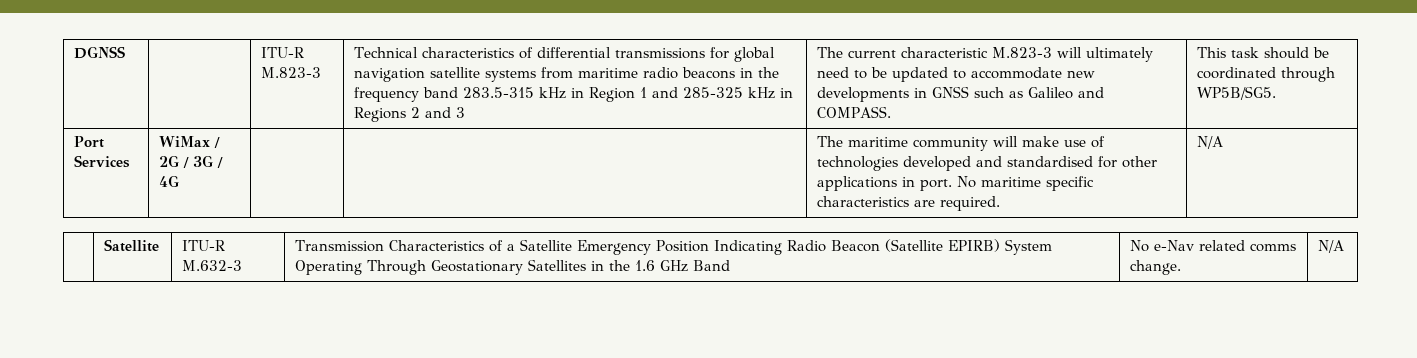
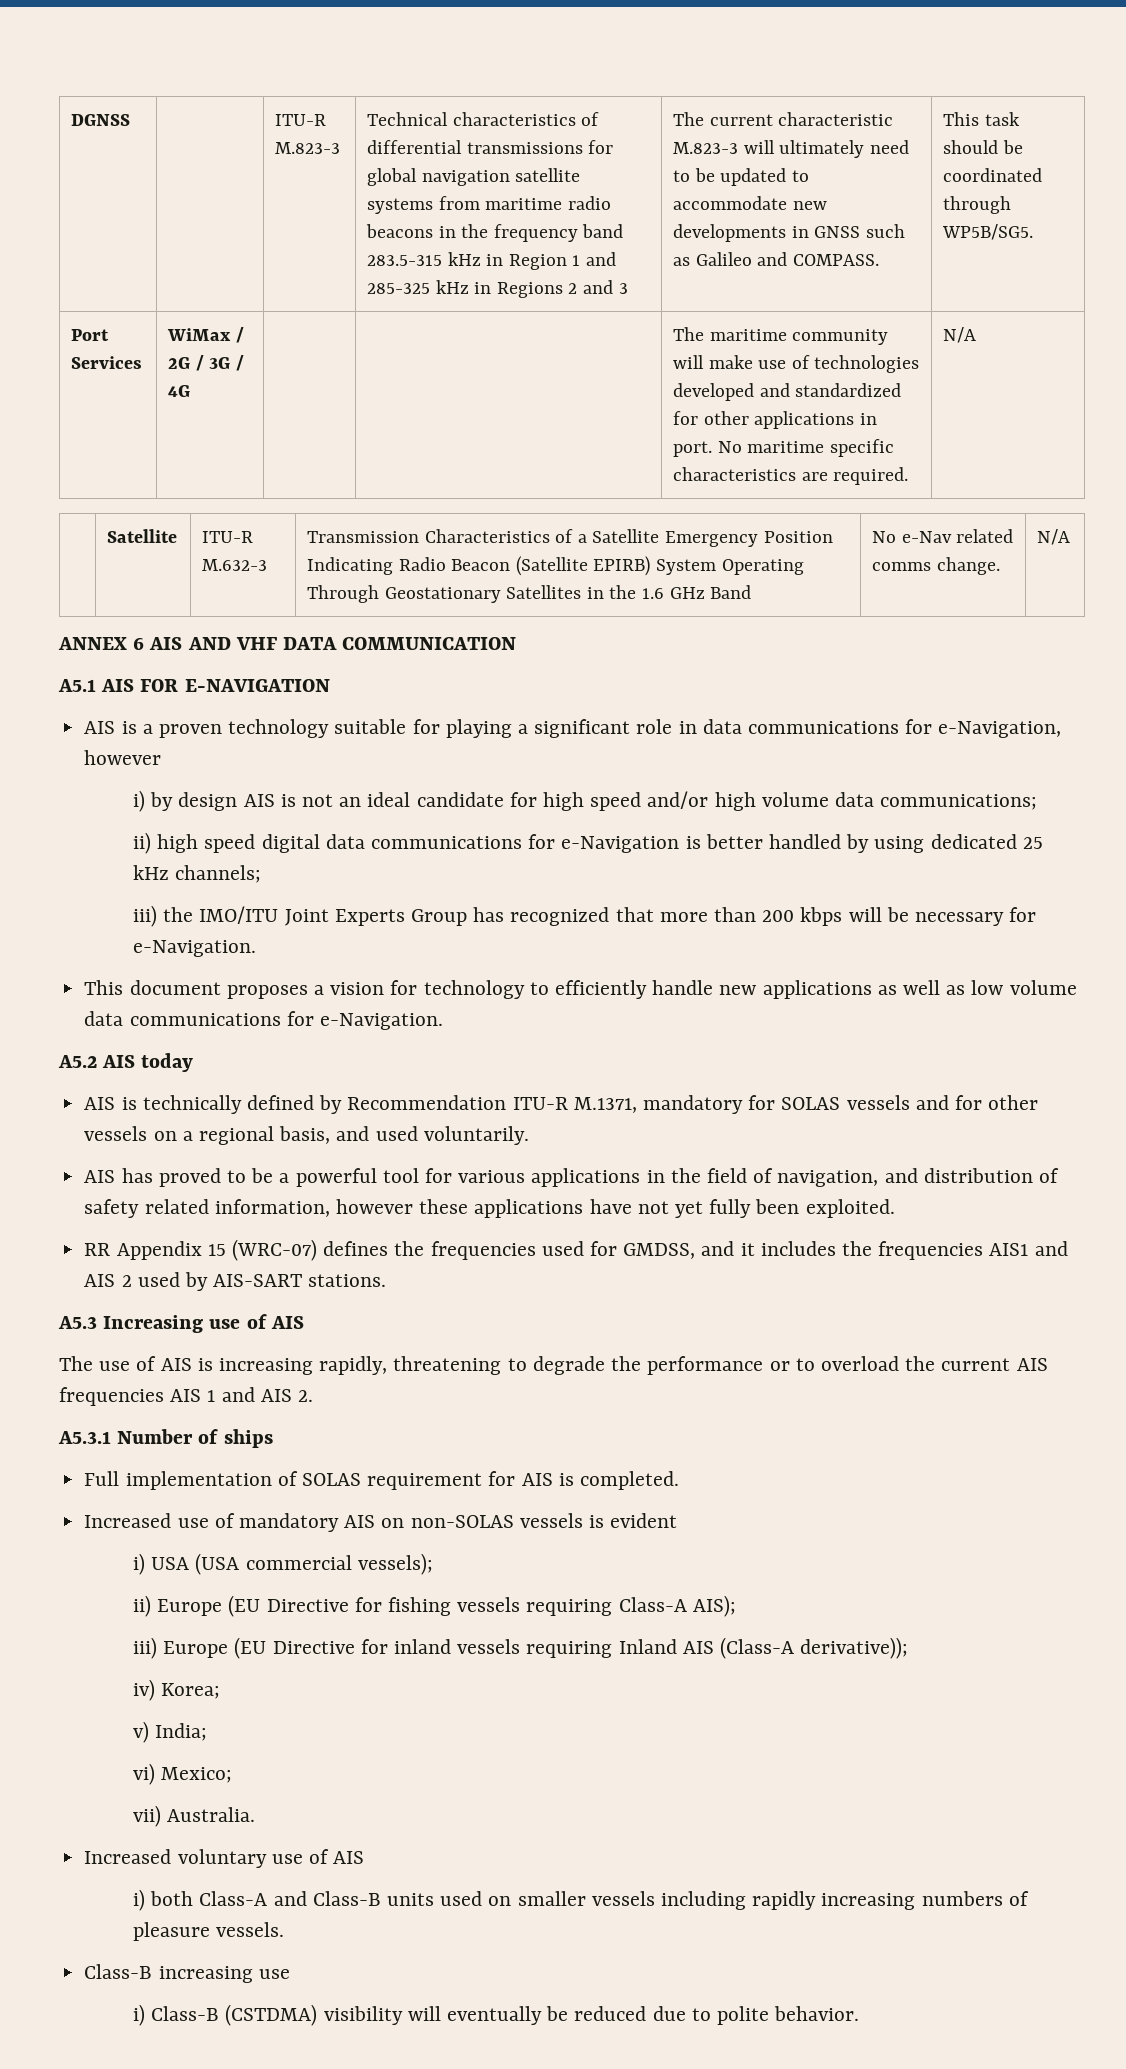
[1007,156,1094,167] standardised -> [795,383,902,397] standardized
(1345, 246) none -> [58,637,517,650] [58,679,330,692] [84,719,1062,738] [84,750,162,765] [132,790,1038,812] [132,832,1043,854] [132,865,262,883] [132,905,1037,927] [132,940,256,957] [84,980,1077,999] [84,1011,443,1030] [58,1053,194,1072] [84,1095,1039,1114] [84,1126,529,1145] [84,1168,1060,1187] [84,1199,895,1218] [84,1239,1068,1261] [84,1272,387,1291] [58,1314,304,1333] [59,1356,1048,1375] [59,1387,314,1406] [58,1429,273,1448] [84,1471,679,1490] [84,1513,678,1532] [132,1553,433,1575] [132,1595,736,1617] [132,1637,909,1659] [132,1679,221,1701] [132,1721,208,1743] [132,1763,233,1785] [132,1805,256,1827] [84,1849,365,1868] [132,1889,1029,1911] [132,1922,285,1941] [84,1964,290,1983] [132,2004,860,2026] // ANNEX 6 AIS AND VHF DATA COMMUNICATION // A5.1 AIS FOR E-NAVIGATION // AIS is a proven technology suitable for playing a significant role in data communications for e-Navigation, however // i) by design AIS is not an ideal candidate for high speed and/or high volume data communications; // ii) high speed digital data communications for e-Navigation is better handled by using dedicated 25 kHz channels; // iii) the IMO/ITU Joint Experts Group has recognized that more than 200 kbps will be necessary for e-Navigation. // This document proposes a vision for technology to efficiently handle new applications as well as low volume data communications for e-Navigation. // A5.2 AIS today // AIS is technically defined by Recommendation ITU-R M.1371, mandatory for SOLAS vessels and for other vessels on a regional basis, and used voluntarily. // AIS has proved to be a powerful tool for various applications in the field of navigation, and distribution of safety related information, however these applications have not yet fully been exploited. // RR Appendix 15 (WRC-07) defines the frequencies used for GMDSS, and it includes the frequencies AIS1 and AIS 2 used by AIS-SART stations. // A5.3 Increasing use of AIS // The use of AIS is increasing rapidly, threatening to degrade the performance or to overload the current AIS frequencies AIS 1 and AIS 2. // A5.3.1 Number of ships // Full implementation of SOLAS requirement for AIS is completed. // Increased use of mandatory AIS on non-SOLAS vessels is evident // i) USA (USA commercial vessels); // ii) Europe (EU Directive for fishing vessels requiring Class-A AIS); // iii) Europe (EU Directive for inland vessels requiring Inland AIS (Class-A derivative)); // iv) Korea; // v) India; // vi) Mexico; // vii) Australia. // Increased voluntary use of AIS // i) both Class-A and Class-B units used on smaller vessels including rapidly increasing numbers of pleasure vessels. // Class-B increasing use // i) Class-B (CSTDMA) visibility will eventually be reduced due to polite behavior.

